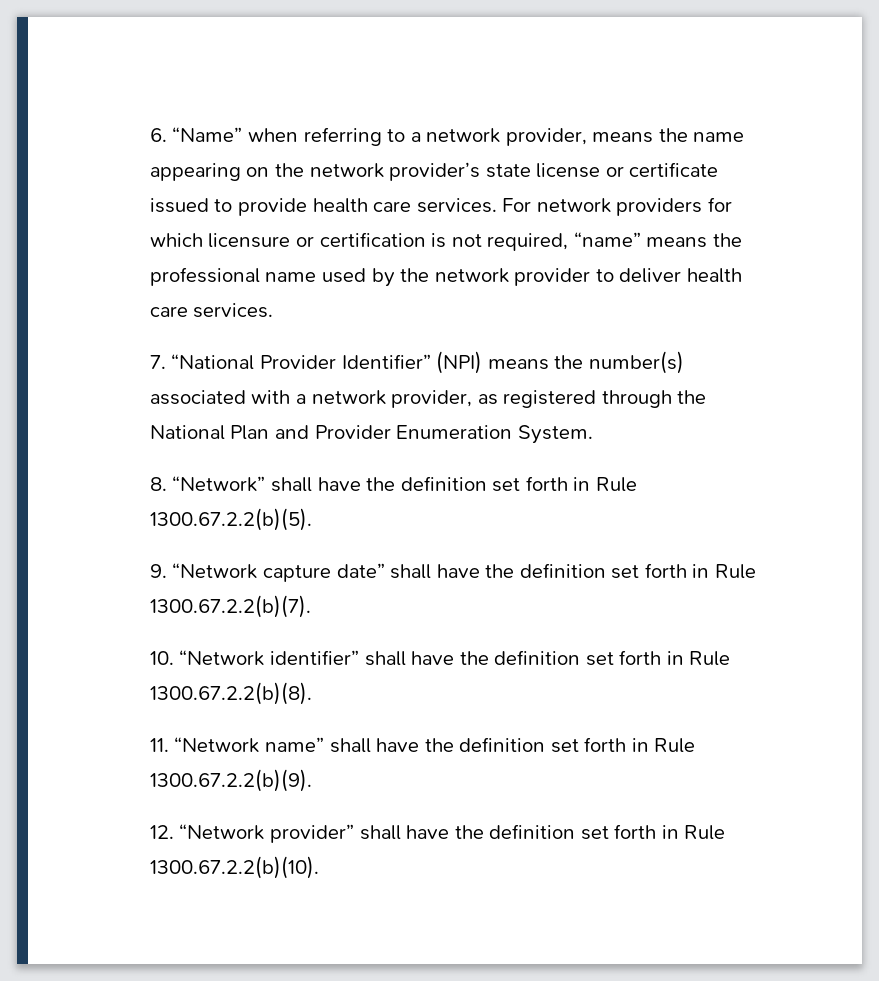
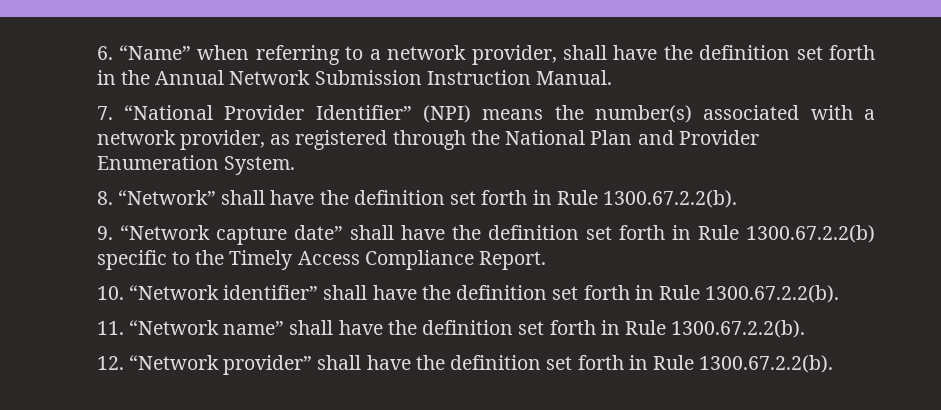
[592,128,745,143] [149,162,719,181] [149,197,732,216] [149,232,742,251] [149,267,742,287] [149,303,274,318] means the name appearing on the network provider’s state license or certificate issued to provide health care services. For network providers for which licensure or certification is not required, “name” means the professional name used by the network provider to deliver health care services. -> [562,45,875,60] [96,70,613,85] shall have the definition set forth in the Annual Network Submission Instruction Manual.
[149,508,312,531] 1300.67.2.2(b)(5). -> [603,190,738,208] 1300.67.2.2(b).
[149,595,311,618] 1300.67.2.2(b)(7). -> [745,225,875,243] [96,250,547,270] 1300.67.2.2(b) specific to the Timely Access Compliance Report.
[149,682,312,705] 1300.67.2.2(b)(8). -> [705,285,840,303] 1300.67.2.2(b).
[149,769,312,792] 1300.67.2.2(b)(9). -> [671,320,806,338] 1300.67.2.2(b).
[149,856,319,879] 1300.67.2.2(b)(10). -> [699,355,834,373] 1300.67.2.2(b).

